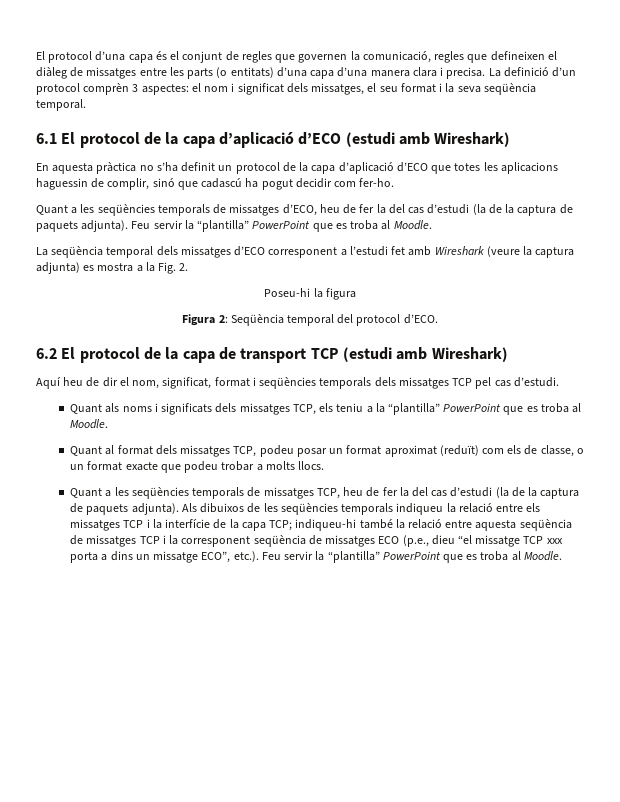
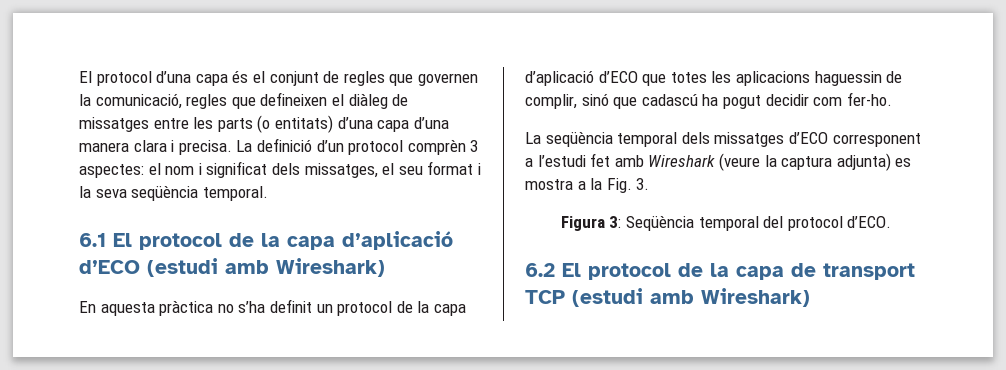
[36,204,573,216] [36,220,432,232] // Quant a les seqüències temporals de missatges d’ECO, heu de fer la del cas d’estudi (la de la captura de paquets adjunta). Feu servir la “plantilla” PowerPoint que es troba al Moodle. -> (892, 99) none
[179,263,189,271] [264,288,356,300] 2. // Poseu-hi la figura -> [636,178,650,190] 3.
[218,315,228,323] 2: -> [609,216,622,228] 3:
[36,377,559,389] [70,403,582,415] [70,419,109,429] [70,445,584,457] [70,461,325,473] [70,487,580,499] [70,503,541,515] [70,519,572,531] [70,535,563,547] [70,551,562,563] // Aquí heu de dir el nom, significat, format i seqüències temporals dels missatges TCP pel cas d’estudi. // Quant als noms i significats dels missatges TCP, els teniu a la “plantilla” PowerPoint que es troba al Moodle. // Quant al format dels missatges TCP, podeu posar un format aproximat (reduït) com els de classe, o un format exacte que podeu trobar a molts llocs. // Quant a les seqüències temporals de missatges TCP, heu de fer la del cas d’estudi (la de la captura de paquets adjunta). Als dibuixos de les seqüències temporals indiqueu la relació entre els missatges TCP i la interfície de la capa TCP; indiqueu-hi també la relació entre aquesta seqüència de missatges TCP i la corresponent seqüència de missatges ECO (p.e., dieu “el missatge TCP xxx porta a dins un missatge ECO”, etc.). Feu servir la “plantilla” PowerPoint que es troba al Moodle. -> (810, 297) none

